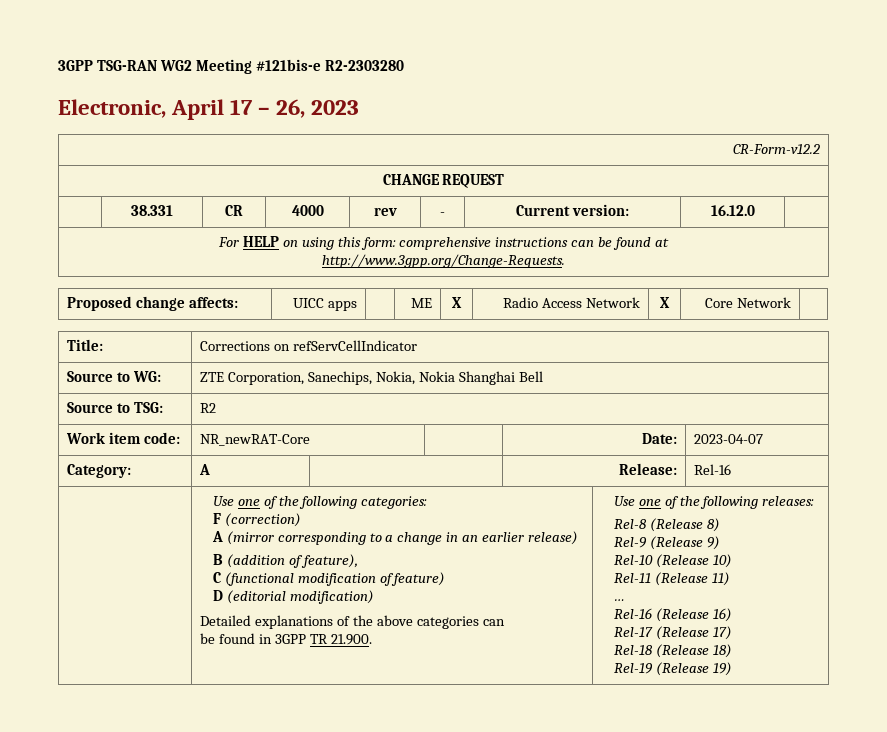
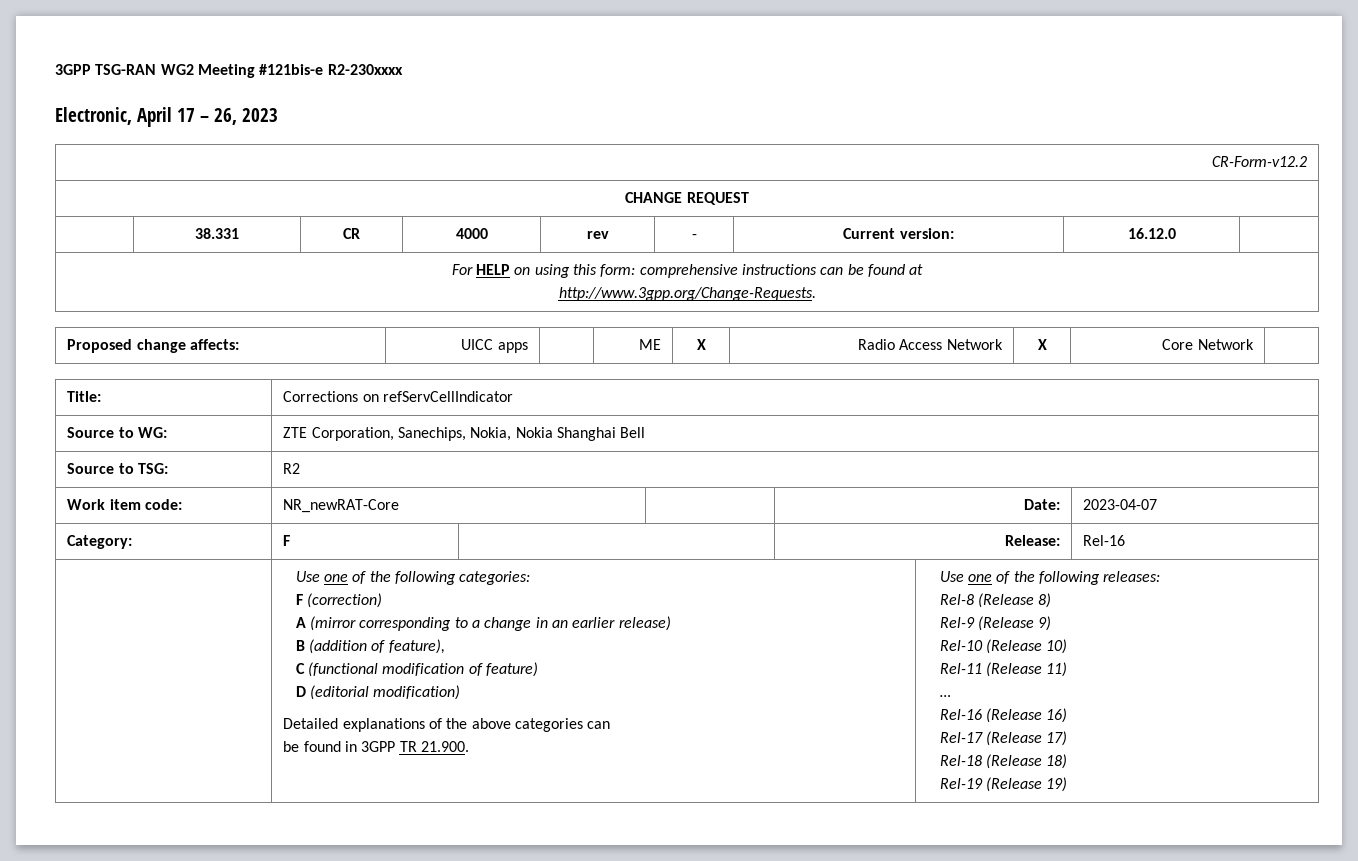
[324,60,404,71] R2-2303280 -> [327,64,403,75] R2-230xxxx
[199,464,211,475] A -> [283,535,291,546] F

